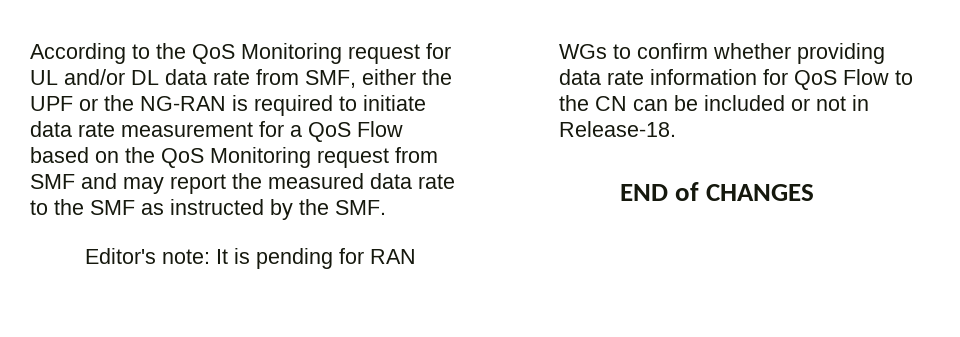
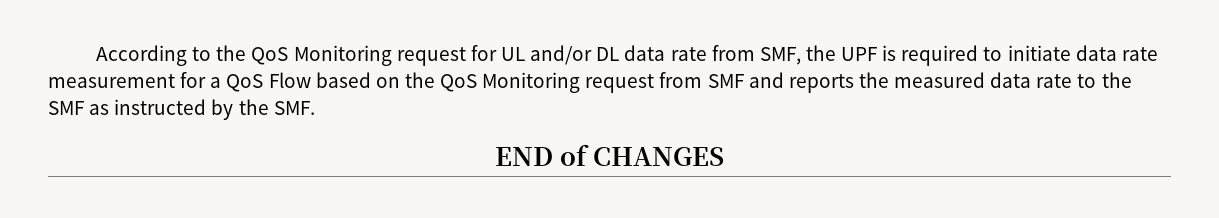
[362,69,416,85] either -> (801, 56) none
[79,95,226,111] or the NG-RAN -> (878, 54) none
[123,174,226,194] may report -> [788,74,854,93] reports
[85,248,417,269] [559,43,886,64] [559,69,914,90] [559,95,870,111] [559,121,677,137] // Editor's note: It is pending for RAN WGs to confirm whether providing data rate information for QoS Flow to the CN can be included or not in Release-18. -> (315, 108) none

